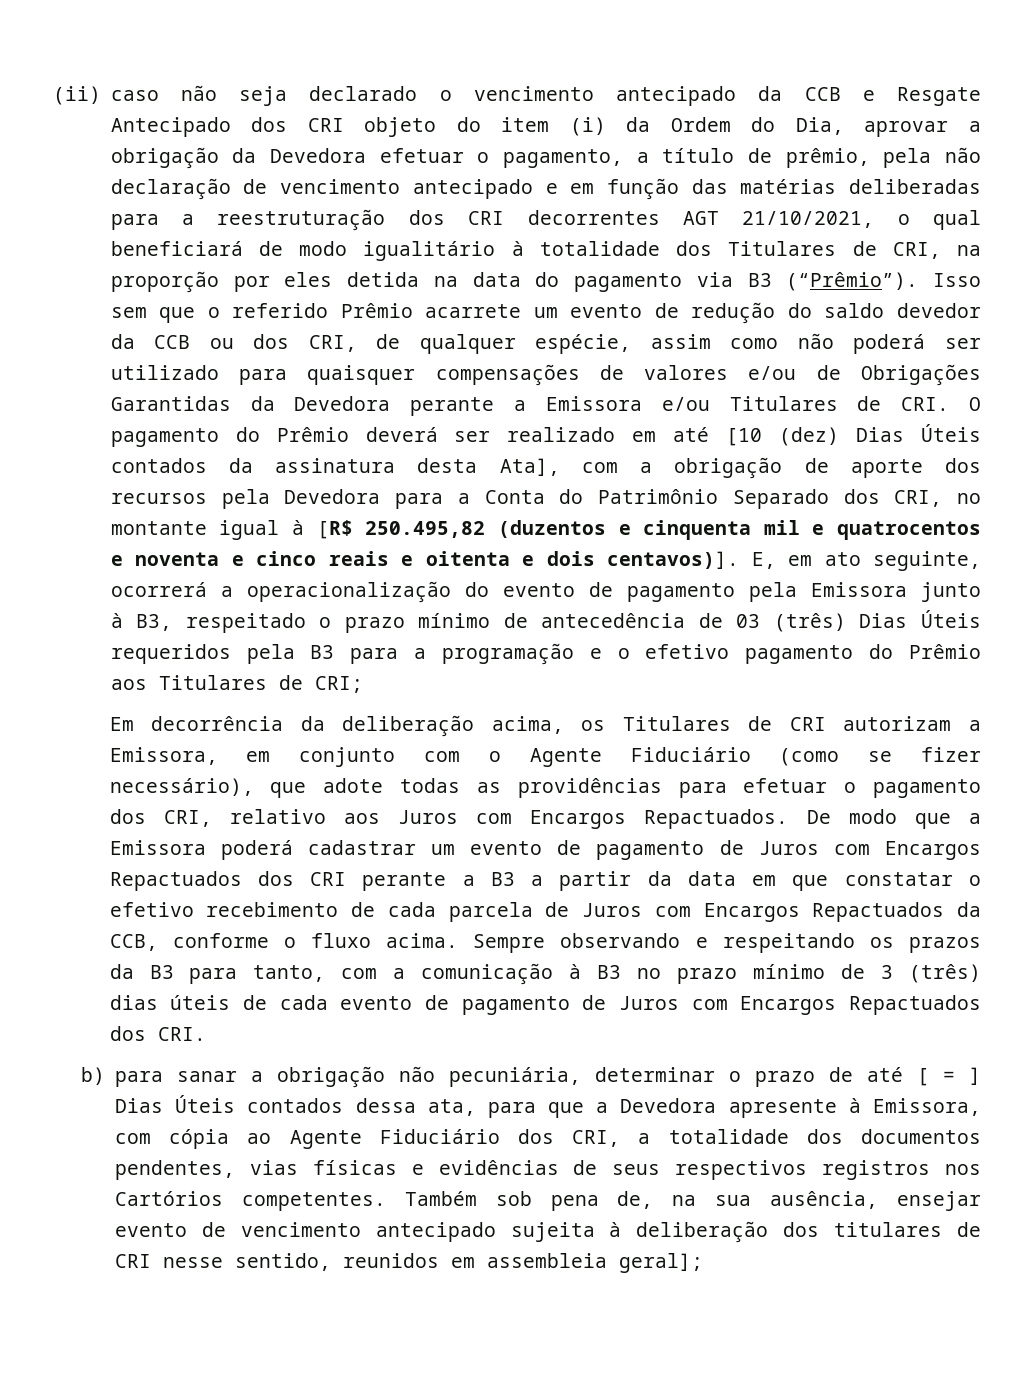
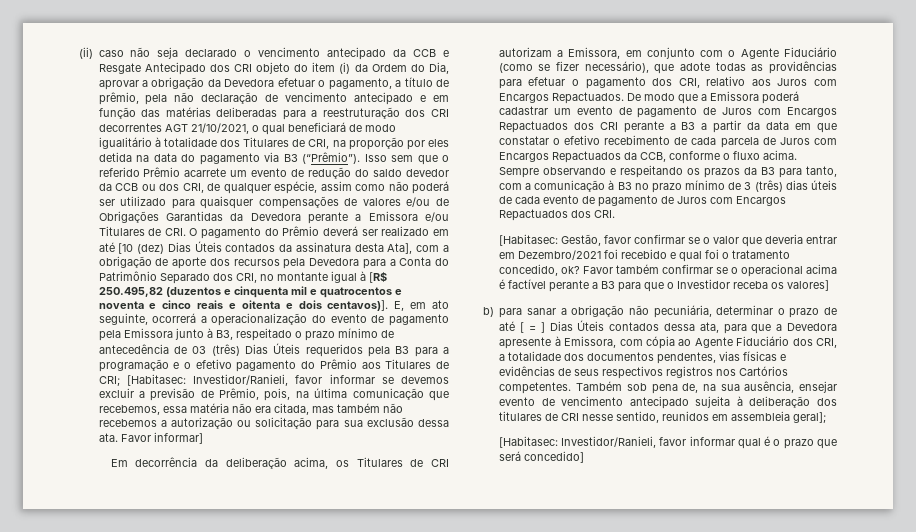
(363, 684) none -> [126,374,449,386] [98,388,449,401] [98,403,403,415] [98,417,449,430] [98,432,203,444] [Habitasec: Investidor/Ranieli, favor informar se devemos excluir a previsão de Prêmio, pois, na última comunicação que recebemos, essa matéria não era citada, mas também não recebemos a autorização ou solicitação para sua exclusão dessa ata. Favor informar]
(206, 1034) none -> [498,234,837,247] [498,249,790,262] [498,264,837,277] [498,279,829,292] // [Habitasec: Gestão, favor confirmar se o valor que deveria entrar em Dezembro/2021 foi recebido e qual foi o tratamento concedido, ok? Favor também confirmar se o operacional acima é factível perante a B3 para que o Investidor receba os valores]
(704, 1263) none -> [498,436,837,449] [498,451,584,463] // [Habitasec: Investidor/Ranieli, favor informar qual é o prazo que será concedido]

